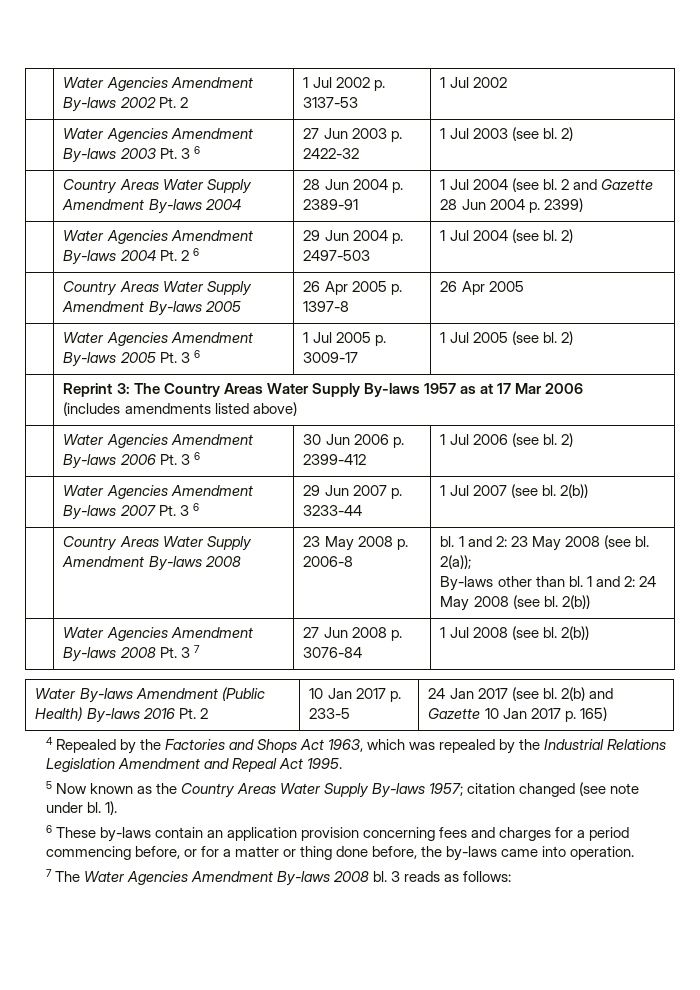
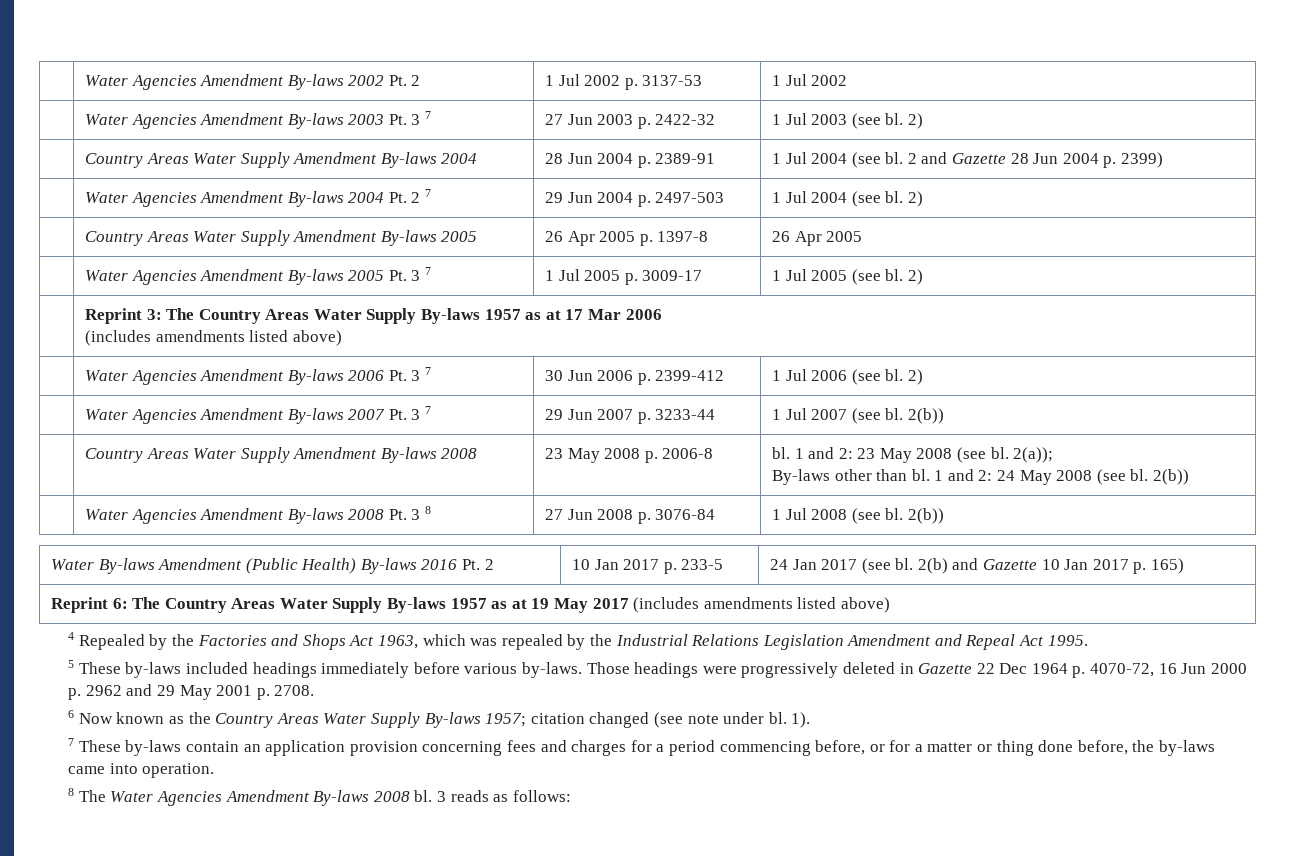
[193,146,200,154] 6 -> [425,111,432,119] 7
[192,248,199,256] 6 -> [425,189,432,197] 7
[193,350,200,358] 6 -> [425,267,432,275] 7
[193,452,200,460] 6 -> [425,367,432,375] 7
[192,503,199,511] 6 -> [425,406,432,414] 7
[193,645,200,653] 7 -> [425,506,432,514] 8
(607, 714) none -> [50,597,890,613] // Reprint 6: The Country Areas Water Supply By-laws 1957 as at 19 May 2017 (includes amendments listed above)
(52, 785) none -> [78,662,1247,678] [68,684,315,700] [68,710,75,718] These by-laws included headings immediately before various by-laws. Those headings were progressively deleted in Gazette 22 Dec 1964 p. 4070-72, 16 Jun 2000 p. 2962 and 29 May 2001 p. 2708. // 6
[45,825,52,833] 6 -> [68,738,75,746] 7
[45,869,52,877] 7 -> [68,788,75,796] 8

